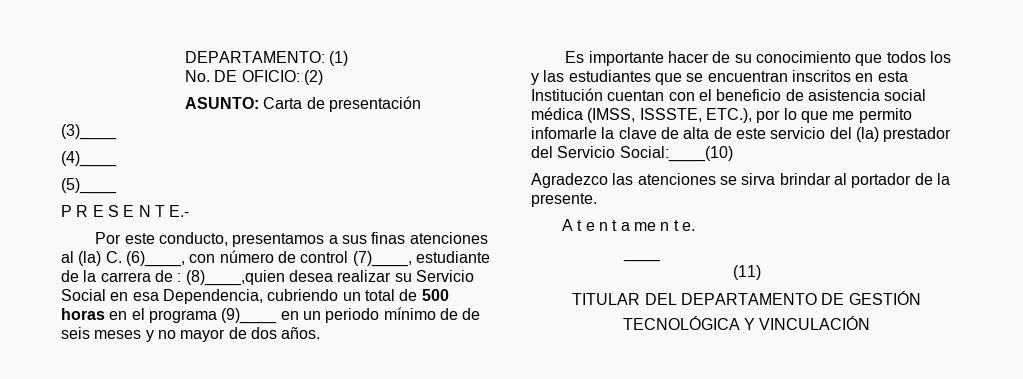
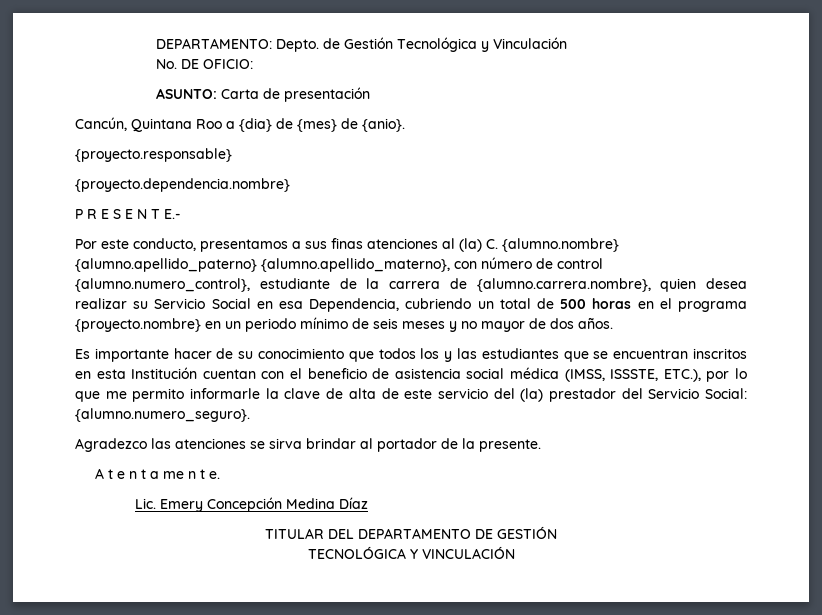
[329,51,349,66] (1) -> [275,37,567,52] Depto. de Gestión Tecnológica y Vinculación
[304,70,324,85] (2) -> (253, 64) none
[61,124,117,140] [61,151,117,167] [61,178,117,194] (3)____ // (4)____ // (5)____ -> [75,117,405,132] [75,148,232,162] [75,178,290,192] Cancún, Quintana Roo a {dia} de {mes} de {anio}. // {proyecto.responsable} // {proyecto.dependencia.nombre}
[125,251,185,267] (6)____, -> [502,238,619,252] [75,258,450,272] {alumno.nombre} {alumno.apellido_paterno} {alumno.apellido_materno},
[352,251,412,267] (7)____, -> [75,278,250,292] {alumno.numero_control},
[177,270,285,286] : (8)____,quien -> [476,278,697,292] {alumno.carrera.nombre}, quien
[221,308,278,324] (9)____ -> [75,318,201,332] {proyecto.nombre}
[462,308,481,320] de -> (369, 323) none
[531,127,597,139] infomarle -> [190,388,261,399] informarle
[619,146,733,162] Social:____(10) -> [705,388,747,399] [75,408,250,422] Social: {alumno.numero_seguro}.
[623,258,662,262] [732,265,761,280] ____ // (11) -> [135,497,369,512] Lic. Emery Concepción Medina Díaz

